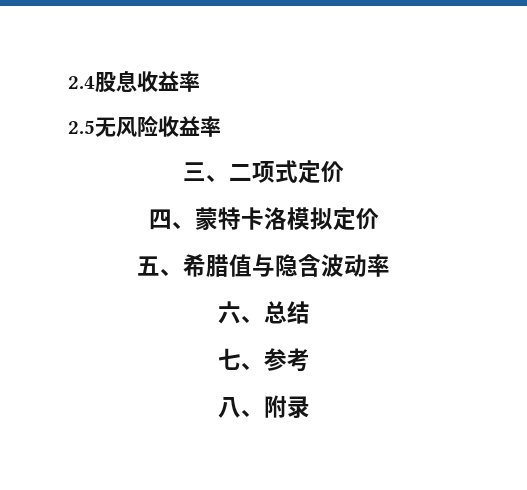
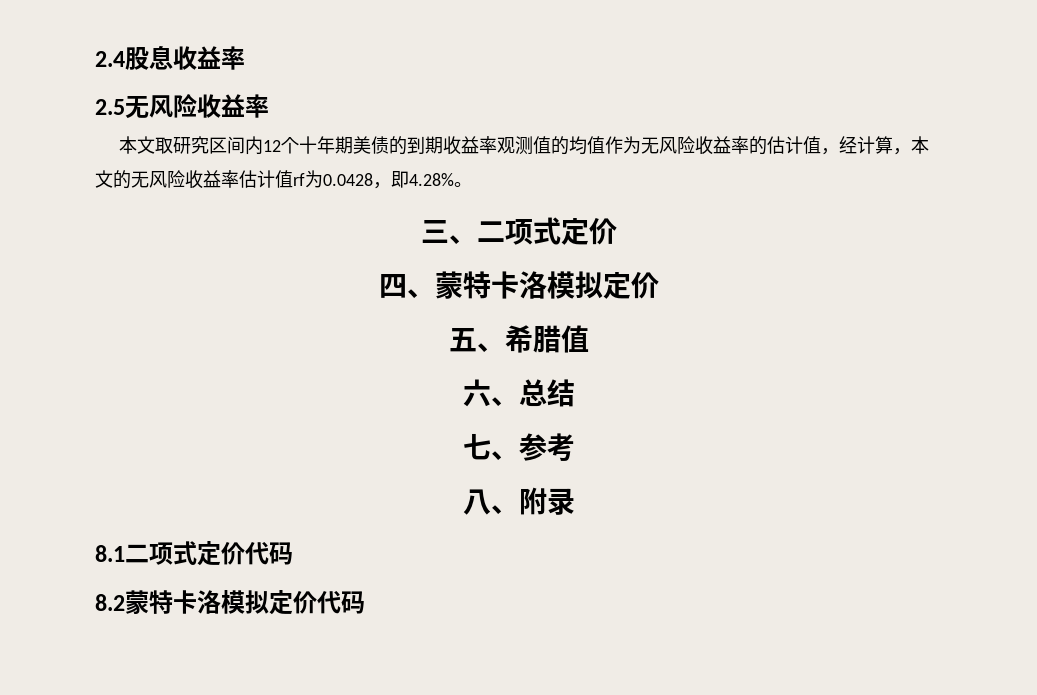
(221, 126) none -> [119,136,930,155] [95,170,472,189] // 本文取研究区间内12个十年期美债的到期收益率观测值的均值作为无风险收益率的估计值，经计算，本文的无风险收益率估计值rf为0.0428，即4.28%。
[252,254,390,277] 与隐含波动率 -> (589, 339) none
(310, 407) none -> [95,541,293,566] [95,590,365,615] // 8.1二项式定价代码 // 8.2蒙特卡洛模拟定价代码

